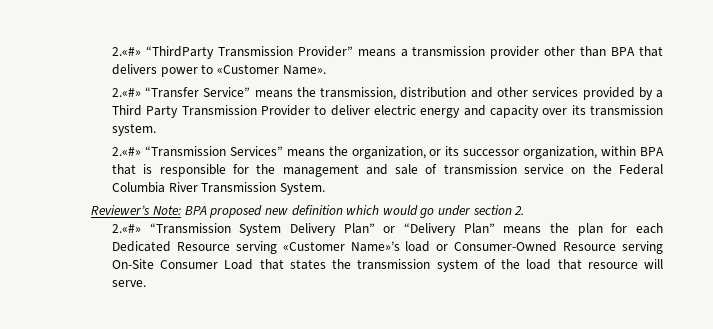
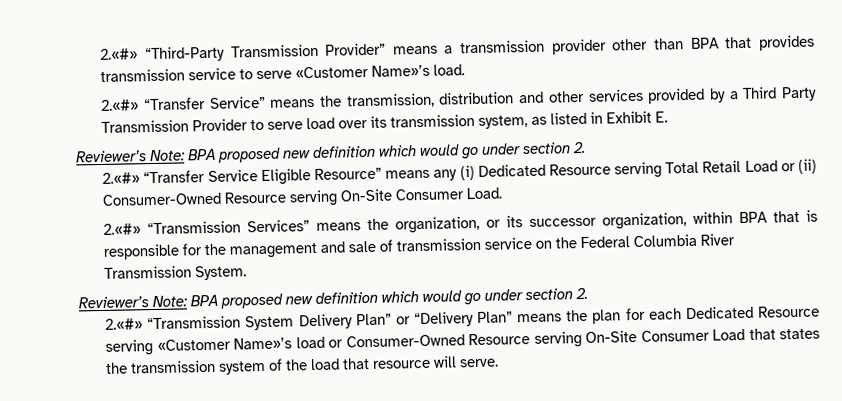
[111,46,214,59] 2.«#» “ThirdParty -> [100,45,225,63] 2.«#» “Third-Party
[111,64,326,77] delivers power to «Customer Name». -> [757,34,815,51] [100,64,466,82] provides transmission service to serve «Customer Name»’s load.
[330,105,663,118] [111,123,156,136] deliver electric energy and capacity over its transmission system. -> [267,110,669,130] [76,141,587,163] [102,158,818,185] [102,187,503,207] serve load over its transmission system, as listed in Exhibit E. // Reviewer’s Note: BPA proposed new definition which would go under section 2. // 2.«#» “Transfer Service Eligible Resource” means any (i) Dedicated Resource serving Total Retail Load or (ii) Consumer-Owned Resource serving On-Site Consumer Load.

